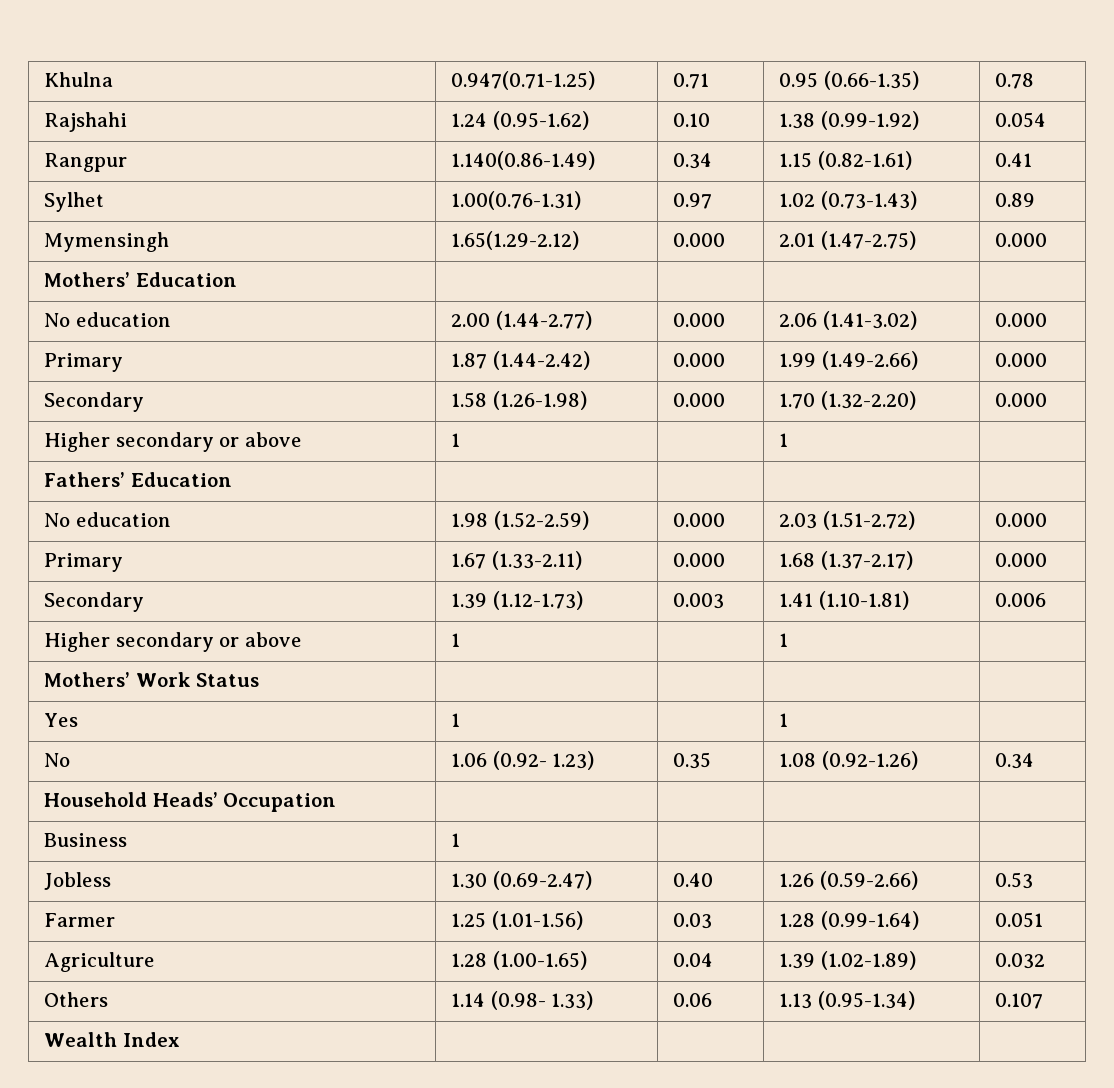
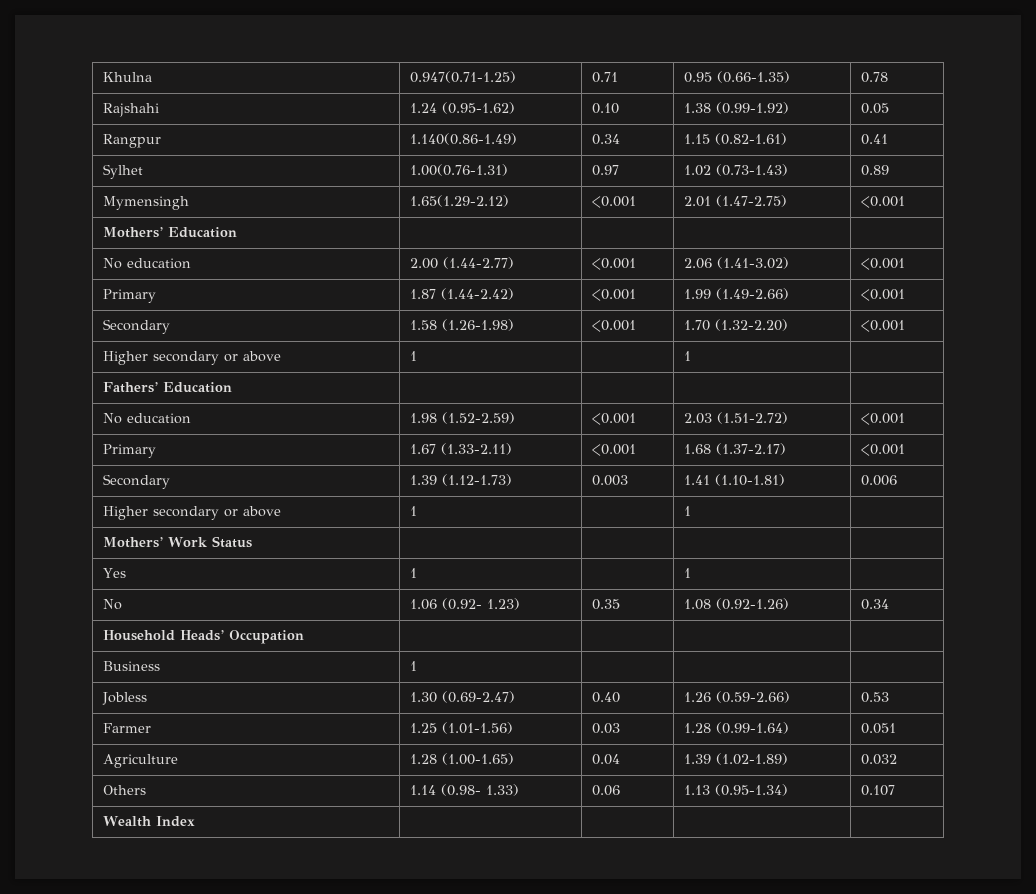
[995,112,1047,128] 0.054 -> [861,103,890,114] 0.05
[673,233,726,247] 0.000 -> [592,196,637,208] <0.001
[995,233,1048,247] 0.000 -> [861,196,906,208] <0.001
[673,313,726,327] 0.000 -> [592,258,637,270] <0.001
[995,313,1048,327] 0.000 -> [861,258,906,270] <0.001
[673,353,726,367] 0.000 -> [592,289,637,301] <0.001
[995,353,1048,367] 0.000 -> [861,289,906,301] <0.001
[673,393,726,407] 0.000 -> [592,320,637,332] <0.001
[995,393,1048,407] 0.000 -> [861,320,906,332] <0.001
[673,513,726,527] 0.000 -> [592,413,637,425] <0.001
[995,513,1048,527] 0.000 -> [861,413,906,425] <0.001
[673,553,726,567] 0.000 -> [592,444,637,456] <0.001
[995,553,1048,567] 0.000 -> [861,444,906,456] <0.001

